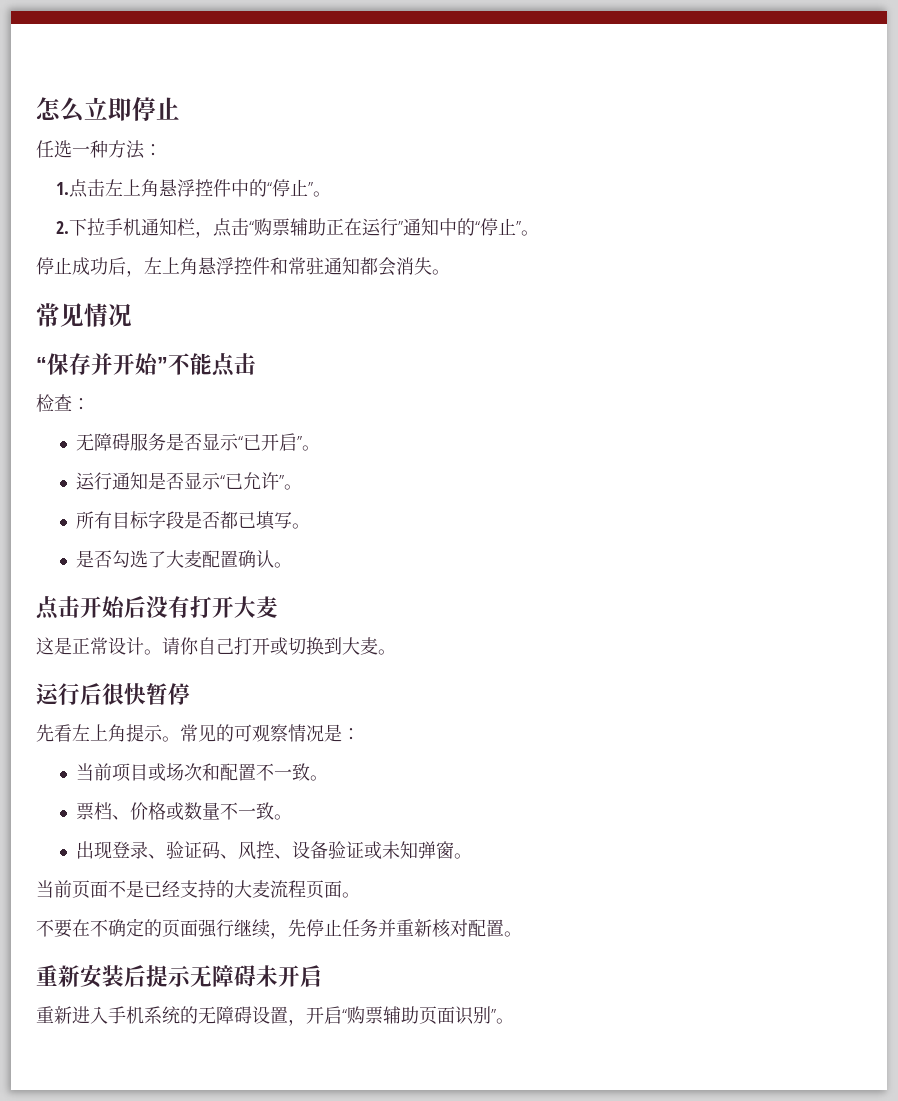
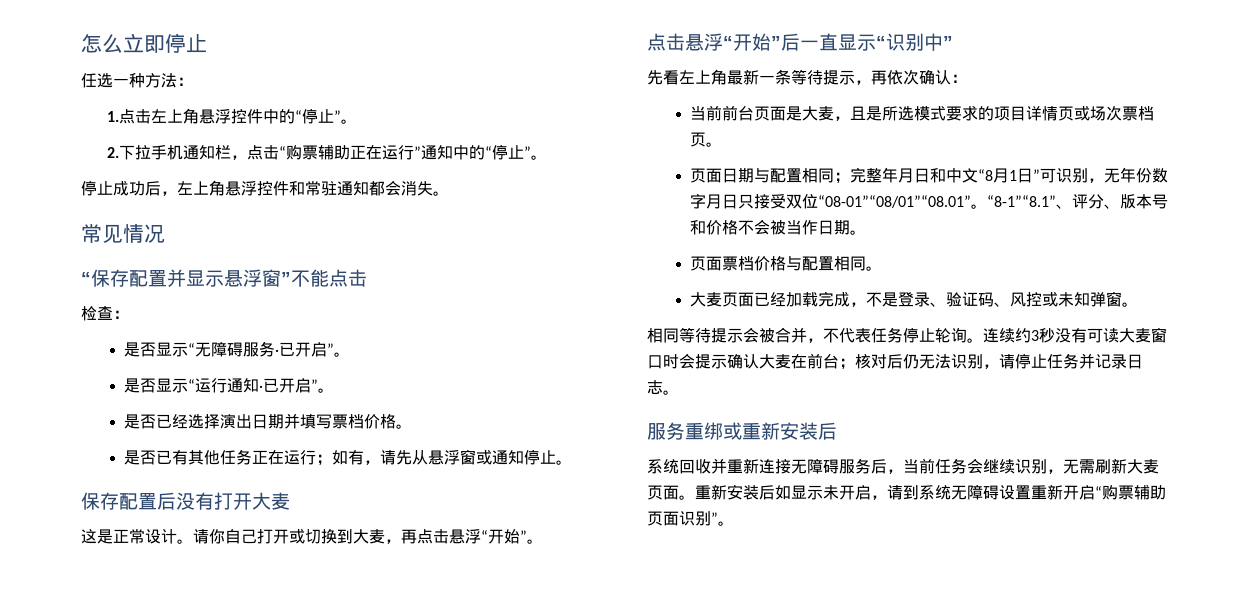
[91,353,159,375] 并开始 -> [129,269,281,287] 配置并显示悬浮窗
[75,433,320,451] [75,472,302,490] [75,510,310,530] [75,550,292,568] [36,596,126,620] 无障碍服务是否显示“已开启”。 // 运行通知是否显示“已允许”。 // 所有目标字段是否都已填写。 // 是否勾选了大麦配置确认。 // 点击开始 -> [124,341,351,357] [124,378,335,393] [124,413,413,429] [124,449,573,466] [81,492,157,510] 是否显示“无障碍服务·已开启”。 // 是否显示“运行通知·已开启”。 // 是否已经选择演出日期并填写票档价格。 // 是否已有其他任务正在运行；如有，请先从悬浮窗或通知停止。 // 保存配置
[378,649,396,655] [36,683,190,705] [36,724,360,742] [75,763,328,782] [75,802,292,820] [75,841,112,859] 。 // 运行后很快暂停 // 先看左上角提示。常见的可观察情况是： // 当前项目或场次和配置不一致。 // 票档、价格或数量不一致。 // 出现 -> [385,529,543,544] [647,33,953,51] [647,69,967,85] [690,105,1155,121] [690,132,723,147] [690,167,1169,184] [690,193,1169,209] [690,219,867,235] [690,256,883,271] [690,291,899,307] ，再点击悬浮“开始”。 // 点击悬浮“开始”后一直显示“识别中” // 先看左上角最新一条等待提示，再依次确认： // 当前前台页面是大麦，且是所选模式要求的项目详情页或场次票档页。 // 页面日期与配置相同；完整年月日和中文“8月1日”可识别，无年份数字月日只接受双位“08-01”“08/01”“08.01”。“8-1”“8.1”、评分、版本号和价格不会被当作日期。 // 页面票档价格与配置相同。 // 大麦页面已经加载完成，不是
[273,841,364,859] 、设备验证 -> (1043, 299) none
[36,880,360,899] [36,918,522,939] [36,965,322,988] [36,1006,198,1024] 当前页面不是已经支持的大麦流程页面。 // 不要在不确定的页面强行继续，先停止任务并重新核对配置。 // 重新安装后提示无障碍未开启 // 重新进入手机系统的 -> [647,327,1167,343] [647,353,1143,370] [647,380,679,395] [647,422,837,440] [647,458,1159,474] [647,484,951,500] 相同等待提示会被合并，不代表任务停止轮询。连续约3秒没有可读大麦窗口时会提示确认大麦在前台；核对后仍无法识别，请停止任务并记录日志。 // 服务重绑或重新安装后 // 系统回收并重新连接无障碍服务后，当前任务会继续识别，无需刷新大麦页面。重新安装后如显示未开启，请到系统
[288,1019,306,1026] ， -> [1031,484,1063,500] 重新

